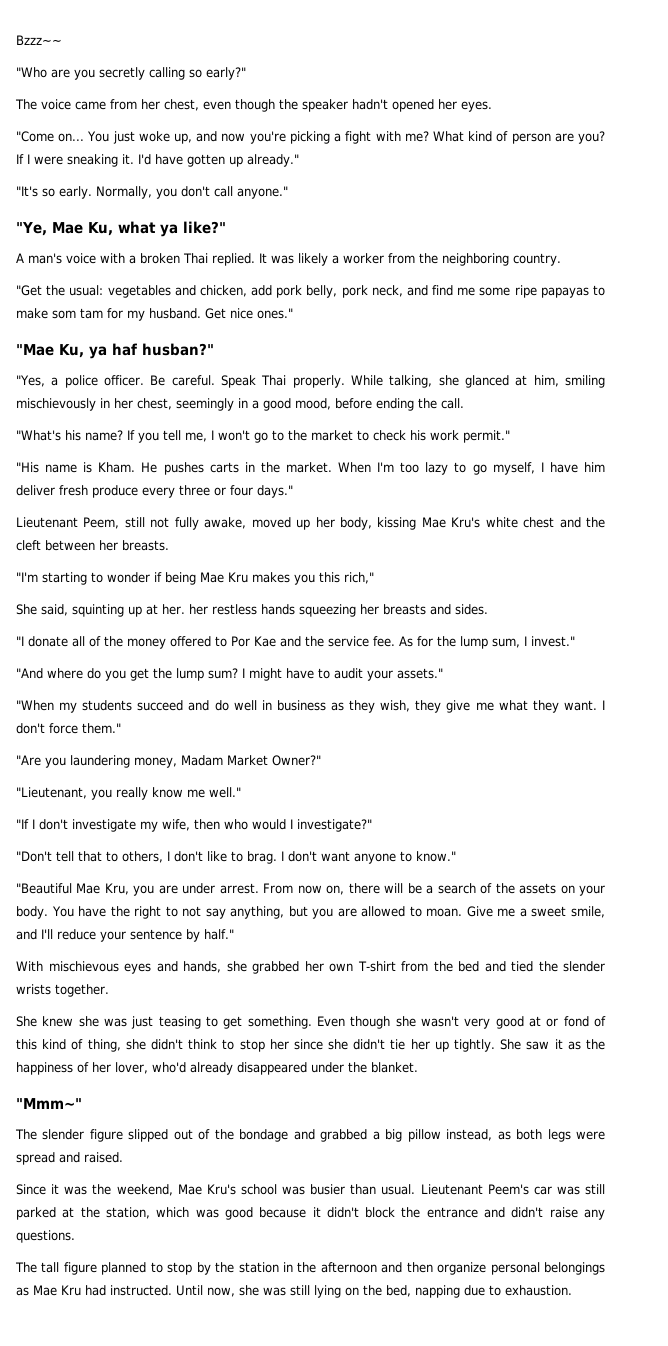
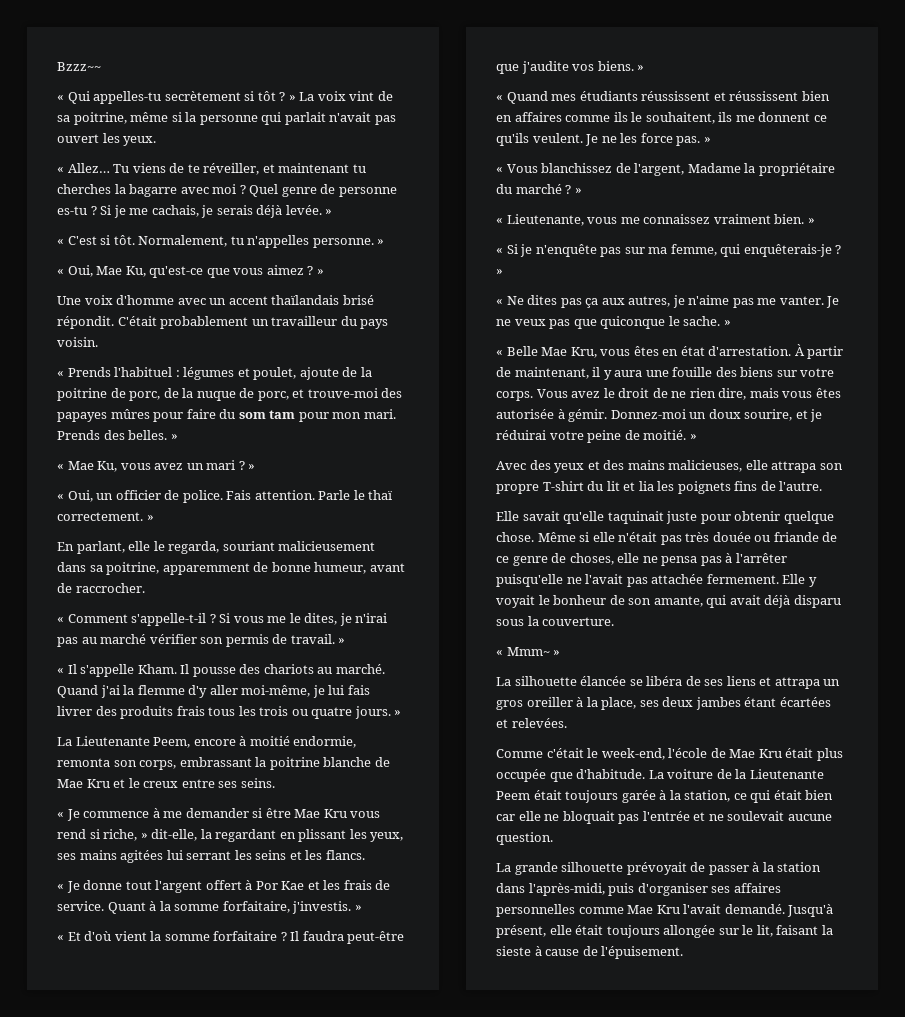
[16,67,246,80] [15,99,492,112] [16,131,605,144] [16,154,299,167] [16,186,288,199] [16,221,226,237] [16,253,561,266] [16,285,605,298] [16,308,293,321] [16,343,214,359] [16,375,605,388] [16,398,464,411] [16,430,510,443] [16,462,605,475] [16,485,293,498] [16,517,605,530] [16,540,169,551] [16,572,374,585] [16,604,488,617] [16,636,575,649] [16,668,443,681] [16,700,605,713] [16,723,121,734] [16,755,321,768] [16,787,241,800] [16,819,372,832] [16,851,456,864] [16,883,605,896] [16,906,605,919] [16,929,234,942] [16,961,605,974] [16,984,109,997] [16,1016,606,1029] [16,1039,605,1052] [16,1062,418,1075] [16,1098,82,1109] [15,1129,606,1142] [16,1152,123,1165] [16,1184,605,1196] [16,1207,605,1220] [16,1230,75,1243] [15,1262,605,1275] [16,1285,572,1298] "Who are you secretly calling so early?" // The voice came from her chest, even though the speaker hadn't opened her eyes. // "Come on... You just woke up, and now you're picking a fight with me? What kind of person are you? If I were sneaking it. I'd have gotten up already." // "It's so early. Normally, you don't call anyone." // "Ye, Mae Ku, what ya like?" // A man's voice with a broken Thai replied. It was likely a worker from the neighboring country. // "Get the usual: vegetables and chicken, add pork belly, pork neck, and find me some ripe papayas to make som tam for my husband. Get nice ones." // "Mae Ku, ya haf husban?" // "Yes, a police officer. Be careful. Speak Thai properly. While talking, she glanced at him, smiling mischievously in her chest, seemingly in a good mood, before ending the call. // "What's his name? If you tell me, I won't go to the market to check his work permit." // "His name is Kham. He pushes carts in the market. When I'm too lazy to go myself, I have him deliver fresh produce every three or four days." // Lieutenant Peem, still not fully awake, moved up her body, kissing Mae Kru's white chest and the cleft between her breasts. // "I'm starting to wonder if being Mae Kru makes you this rich," // She said, squinting up at her. her restless hands squeezing her breasts and sides. // "I donate all of the money offered to Por Kae and the service fee. As for the lump sum, I invest." // "And where do you get the lump sum? I might have to audit your assets." // "When my students succeed and do well in business as they wish, they give me what they want. I don't force them." // "Are you laundering money, Madam Market Owner?" // "Lieutenant, you really know me well." // "If I don't investigate my wife, then who would I investigate?" // "Don't tell that to others, I don't like to brag. I don't want anyone to know." // "Beautiful Mae Kru, you are under arrest. From now on, there will be a search of the assets on your body. You have the right to not say anything, but you are allowed to moan. Give me a sweet smile, and I'll reduce your sentence by half." // With mischievous eyes and hands, she grabbed her own T-shirt from the bed and tied the slender wrists together. // She knew she was just teasing to get something. Even though she wasn't very good at or fond of this kind of thing, she didn't think to stop her since she didn't tie her up tightly. She saw it as the happiness of her lover, who'd already disappeared under the blanket. // "Mmm~" // The slender figure slipped out of the bondage and grabbed a big pillow instead, as both legs were spread and raised. // Since it was the weekend, Mae Kru's school was busier than usual. Lieutenant Peem's car was still parked at the station, which was good because it didn't block the entrance and didn't raise any questions. // The tall figure planned to stop by the station in the afternoon and then organize personal belongings as Mae Kru had instructed. Until now, she was still lying on the bed, napping due to exhaustion. -> [57,91,393,104] [57,112,396,125] [57,133,157,146] [57,163,366,175] [57,184,397,197] [57,205,333,218] [57,235,385,248] [57,265,324,278] [57,295,374,305] [57,316,389,329] [57,337,98,347] [57,367,372,380] [57,388,403,401] [57,409,396,422] [57,430,178,440] [57,460,256,472] [57,490,393,503] [57,512,154,521] [57,541,376,554] [57,562,405,575] [57,583,145,593] [57,613,388,626] [57,634,346,647] [57,664,385,677] [57,685,370,698] [57,706,402,719] [57,736,357,748] [57,757,390,770] [57,778,275,788] [57,808,381,821] [57,829,404,842] [57,850,365,863] [57,880,391,893] [57,901,362,914] [57,931,405,944] [496,61,645,74] [496,91,830,104] [496,112,827,124] [496,133,711,146] [496,163,835,176] [496,184,582,194] [496,214,815,226] [496,244,842,257] [496,269,503,275] [496,295,840,308] [496,316,731,329] [496,344,844,359] [496,367,835,380] [496,388,841,401] [496,409,823,422] [496,430,697,443] [496,460,843,473] [496,481,823,494] [496,511,834,524] [496,532,838,545] [496,553,787,566] [496,574,817,587] [496,595,841,608] [496,616,615,626] [496,647,561,656] [496,676,841,689] [496,697,831,710] [496,718,567,728] [496,748,843,761] [496,769,824,782] [496,790,834,803] [496,811,832,824] [496,832,553,845] [496,862,822,875] [496,883,781,896] [496,904,834,917] [496,925,833,938] [496,946,684,959] « Qui appelles-tu secrètement si tôt ? » La voix vint de sa poitrine, même si la personne qui parlait n'avait pas ouvert les yeux. // « Allez… Tu viens de te réveiller, et maintenant tu cherches la bagarre avec moi ? Quel genre de personne es-tu ? Si je me cachais, je serais déjà levée. » // « C'est si tôt. Normalement, tu n'appelles personne. » // « Oui, Mae Ku, qu'est-ce que vous aimez ? » // Une voix d'homme avec un accent thaïlandais brisé répondit. C'était probablement un travailleur du pays voisin. // « Prends l'habituel : légumes et poulet, ajoute de la poitrine de porc, de la nuque de porc, et trouve-moi des papayes mûres pour faire du som tam pour mon mari. Prends des belles. » // « Mae Ku, vous avez un mari ? » // « Oui, un officier de police. Fais attention. Parle le thaï correctement. » // En parlant, elle le regarda, souriant malicieusement dans sa poitrine, apparemment de bonne humeur, avant de raccrocher. // « Comment s'appelle-t-il ? Si vous me le dites, je n'irai pas au marché vérifier son permis de travail. » // « Il s'appelle Kham. Il pousse des chariots au marché. Quand j'ai la flemme d'y aller moi-même, je lui fais livrer des produits frais tous les trois ou quatre jours. » // La Lieutenante Peem, encore à moitié endormie, remonta son corps, embrassant la poitrine blanche de Mae Kru et le creux entre ses seins. // « Je commence à me demander si être Mae Kru vous rend si riche, » dit-elle, la regardant en plissant les yeux, ses mains agitées lui serrant les seins et les flancs. // « Je donne tout l'argent offert à Por Kae et les frais de service. Quant à la somme forfaitaire, j'investis. » // « Et d'où vient la somme forfaitaire ? Il faudra peut-être que j'audite vos biens. » // « Quand mes étudiants réussissent et réussissent bien en affaires comme ils le souhaitent, ils me donnent ce qu'ils veulent. Je ne les force pas. » // « Vous blanchissez de l'argent, Madame la propriétaire du marché ? » // « Lieutenante, vous me connaissez vraiment bien. » // « Si je n'enquête pas sur ma femme, qui enquêterais-je ? » // « Ne dites pas ça aux autres, je n'aime pas me vanter. Je ne veux pas que quiconque le sache. » // « Belle Mae Kru, vous êtes en état d'arrestation. À partir de maintenant, il y aura une fouille des biens sur votre corps. Vous avez le droit de ne rien dire, mais vous êtes autorisée à gémir. Donnez-moi un doux sourire, et je réduirai votre peine de moitié. » // Avec des yeux et des mains malicieuses, elle attrapa son propre T-shirt du lit et lia les poignets fins de l'autre. // Elle savait qu'elle taquinait juste pour obtenir quelque chose. Même si elle n'était pas très douée ou friande de ce genre de choses, elle ne pensa pas à l'arrêter puisqu'elle ne l'avait pas attachée fermement. Elle y voyait le bonheur de son amante, qui avait déjà disparu sous la couverture. // « Mmm~ » // La silhouette élancée se libéra de ses liens et attrapa un gros oreiller à la place, ses deux jambes étant écartées et relevées. // Comme c'était le week-end, l'école de Mae Kru était plus occupée que d'habitude. La voiture de la Lieutenante Peem était toujours garée à la station, ce qui était bien car elle ne bloquait pas l'entrée et ne soulevait aucune question. // La grande silhouette prévoyait de passer à la station dans l'après-midi, puis d'organiser ses affaires personnelles comme Mae Kru l'avait demandé. Jusqu'à présent, elle était toujours allongée sur le lit, faisant la sieste à cause de l'épuisement.

